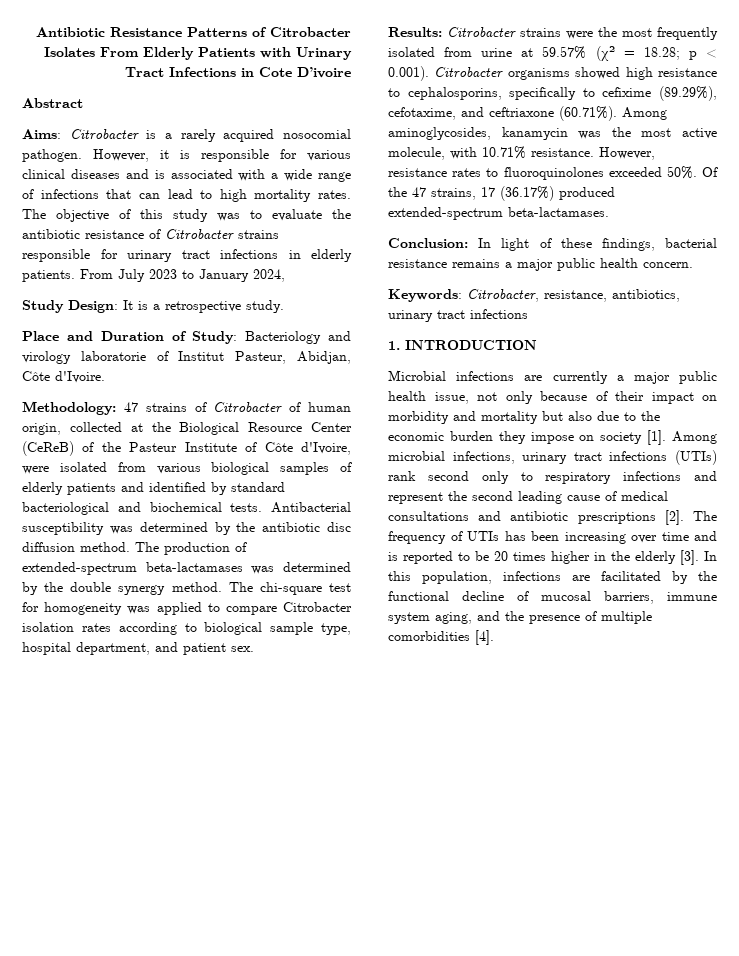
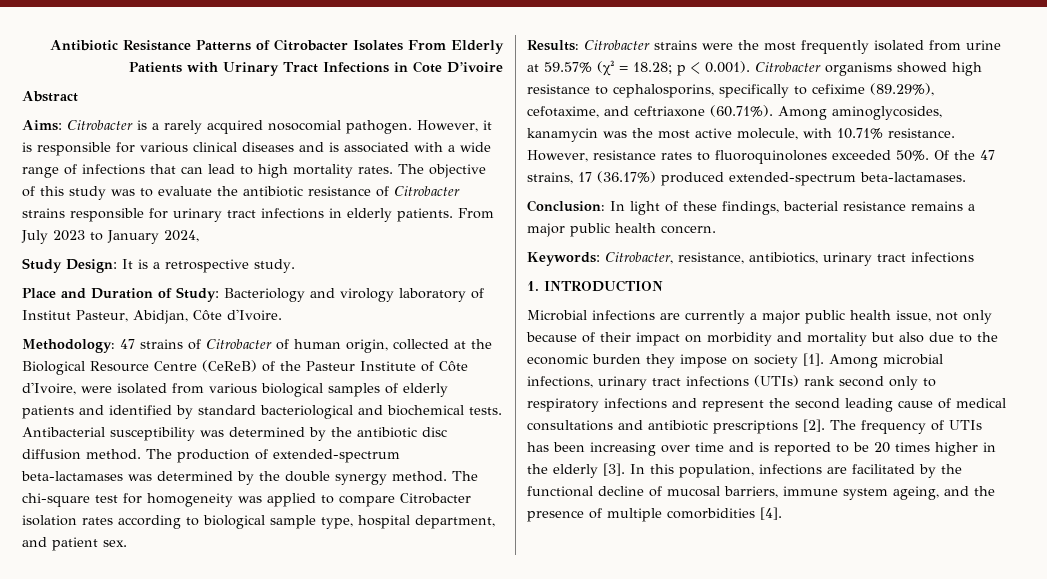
[80,351,146,361] laboratorie -> [399,288,466,302] laboratory
[311,422,352,432] Center -> [154,361,197,371] Centre
[435,612,472,624] aging, -> [893,486,939,500] ageing,

